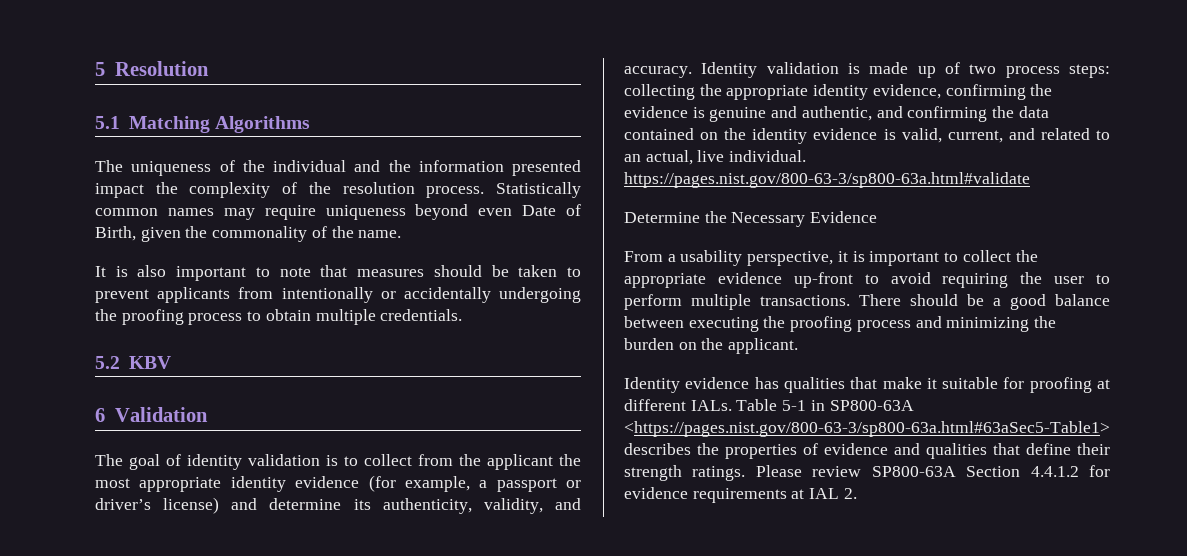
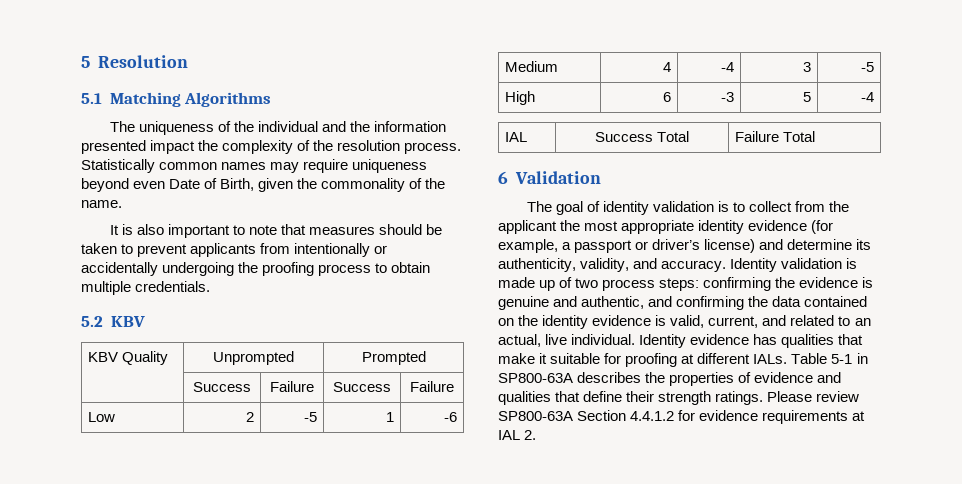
(171, 362) none -> [87,351,168,365] [213,351,294,365] [361,351,426,365] [193,382,251,392] [270,381,314,392] [333,382,391,392] [410,381,454,392] [87,412,115,422] [246,412,255,422] [304,412,318,422] [386,412,395,422] [444,412,458,422] [504,61,558,72] [663,62,672,72] [721,62,735,72] [803,62,812,72] [861,62,875,72] [504,91,535,105] [663,92,672,102] [721,92,735,102] [803,92,812,102] [861,92,875,102] [504,132,527,142] [594,131,690,142] [734,131,815,142] // KBV Quality | Unprompted | Prompted // | Success | Failure | Success | Failure // Low | 2 | -5 | 1 | -6 // Medium | 4 | -4 | 3 | -5 // High | 6 | -3 | 5 | -4 // IAL | Success Total | Failure Total
[624,84,941,100] collecting the appropriate identity evidence, -> (700, 284) none
[624,172,1030,188] [624,211,878,227] [624,250,1038,266] [624,272,1110,288] [624,294,1110,310] [624,316,1057,332] [624,338,799,354] https://pages.nist.gov/800-63-3/sp800-63a.html#validate // Determine the Necessary Evidence // From a usability perspective, it is important to collect the appropriate evidence up-front to avoid requiring the user to perform multiple transactions. There should be a good balance between executing the proofing process and minimizing the burden on the applicant. // -> (636, 339) none
[624,421,1110,437] <https://pages.nist.gov/800-63-3/sp800-63a.html#63aSec5-Table1> -> (573, 378) none

